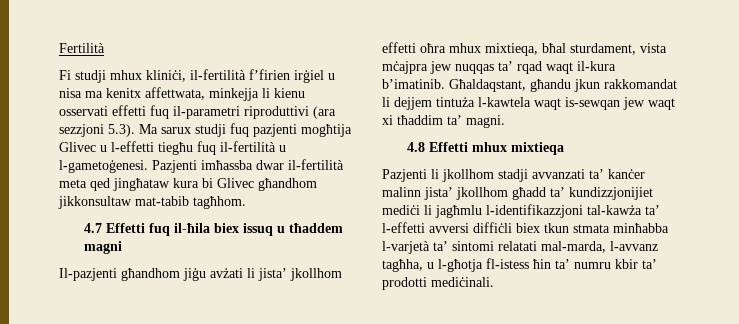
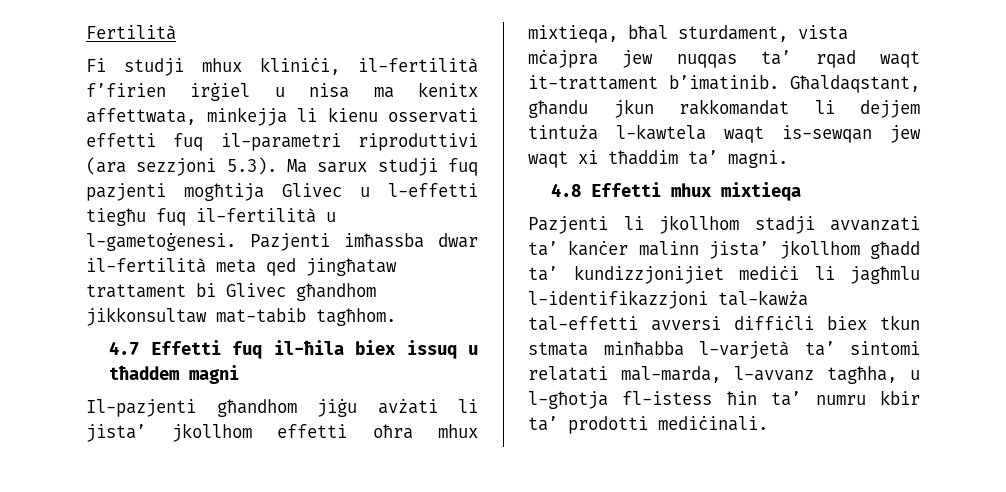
[173,178,199,188] kura -> [86,284,186,298] trattament
[577,61,616,71] il-kura -> [528,75,658,90] it-trattament
[645,205,660,215] [382,222,425,233] ta’ l-effetti -> [528,316,638,331] tal-effetti

